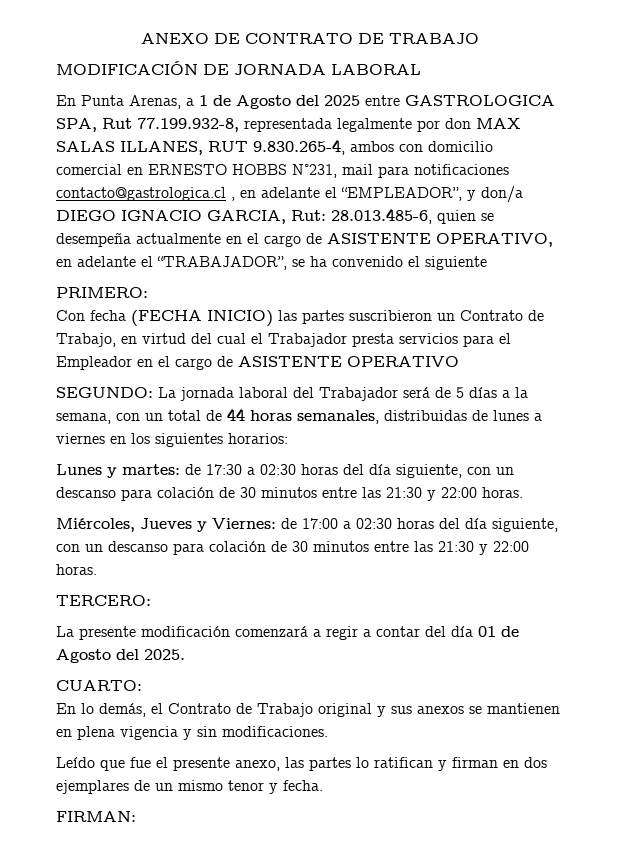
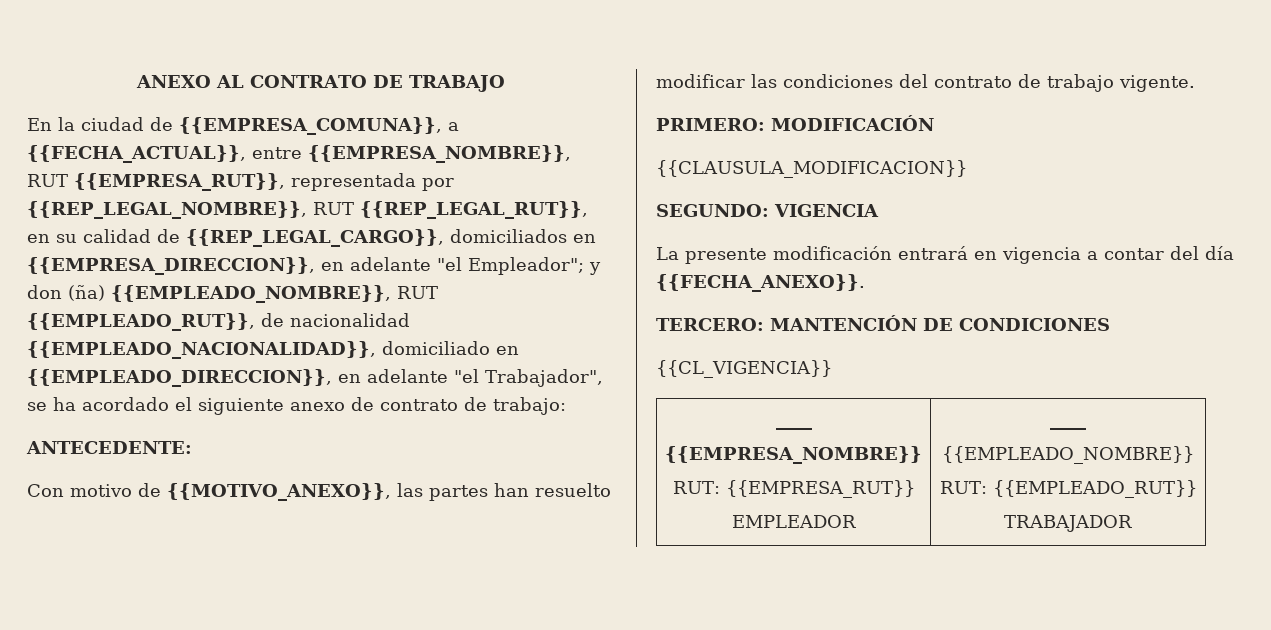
[213,33,240,44] DE -> [216,75,245,88] AL
[56,61,421,75] [56,95,555,109] [56,118,521,132] [56,139,493,155] [56,164,509,178] [56,186,523,203] [56,208,494,224] [56,232,553,247] [56,256,287,270] MODIFICACIÓN DE JORNADA LABORAL // En Punta Arenas, a 1 de Agosto del 2025 entre GASTROLOGICA SPA, Rut 77.199.932-8, representada legalmente por don MAX SALAS ILLANES, RUT 9.830.265-4, ambos con domicilio comercial en ERNESTO HOBBS N°231, mail para notificaciones contacto@gastrologica.cl , en adelante el “EMPLEADOR”, y don/a DIEGO IGNACIO GARCIA, Rut: 28.013.485-6, quien se desempeña actualmente en el cargo de ASISTENTE OPERATIVO, en adelante el “TRABAJADOR”, -> [27,117,459,135] [27,145,571,163] [27,173,454,191] [27,201,588,219] [27,229,596,247] [27,257,601,275] [27,285,438,303] [27,313,410,331] [27,341,519,359] [27,369,603,387] En la ciudad de {{EMPRESA_COMUNA}}, a {{FECHA_ACTUAL}}, entre {{EMPRESA_NOMBRE}}, RUT {{EMPRESA_RUT}}, representada por {{REP_LEGAL_NOMBRE}}, RUT {{REP_LEGAL_RUT}}, en su calidad de {{REP_LEGAL_CARGO}}, domiciliados en {{EMPRESA_DIRECCION}}, en adelante "el Empleador"; y don (ña) {{EMPLEADO_NOMBRE}}, RUT {{EMPLEADO_RUT}}, de nacionalidad {{EMPLEADO_NACIONALIDAD}}, domiciliado en {{EMPLEADO_DIRECCION}}, en adelante "el Trabajador",
[332,256,403,267] convenido -> [82,397,169,411] acordado
[56,287,148,298] [56,310,544,327] [56,333,511,347] [56,356,459,370] [56,387,528,401] [56,408,542,424] [56,433,288,447] [56,464,514,478] [56,487,523,501] [56,518,558,532] [56,541,529,555] [56,564,97,575] [56,595,151,606] // PRIMERO: // Con fecha (FECHA INICIO) las partes suscribieron un Contrato de Trabajo, en virtud del cual el Trabajador presta servicios para el Empleador en el cargo de ASISTENTE OPERATIVO // SEGUNDO: La jornada laboral del Trabajador será de 5 días a la semana, con un total de 44 horas semanales, distribuidas de lunes a viernes en los siguientes horarios: // Lunes y martes: de 17:30 a 02:30 horas del día siguiente, con un descanso para colación de 30 minutos entre las 21:30 y 22:00 horas. // Miércoles, Jueves y Viernes: de 17:00 a 02:30 horas del día siguiente, con un descanso para colación de 30 minutos entre las 21:30 y 22:00 horas. // TERCERO: -> [290,397,566,415] [26,441,192,454] [27,483,611,501] [656,74,1195,92] [656,115,934,131] [656,160,967,178] [656,204,879,217] anexo de contrato de trabajo: // ANTECEDENTE: // Con motivo de {{MOTIVO_ANEXO}}, las partes han resuelto modificar las condiciones del contrato de trabajo vigente. // PRIMERO: MODIFICACIÓN // {{CLAUSULA_MODIFICACION}} // SEGUNDO: VIGENCIA
[235,626,358,640] comenzará a regir -> [898,246,1081,264] entrará en vigencia
[478,626,519,637] [56,649,185,663] [56,680,142,691] [56,703,560,717] [56,726,328,740] [56,757,547,771] [56,780,323,794] [56,811,136,822] 01 de Agosto del 2025. // CUARTO: // En lo demás, el Contrato de Trabajo original y sus anexos se mantienen en plena vigencia y sin modificaciones. // Leído que fue el presente anexo, las partes lo ratifican y firman en dos ejemplares de un mismo tenor y fecha. // FIRMAN: -> [656,274,865,292] [656,315,1110,331] [656,360,832,378] [775,426,812,430] [665,446,922,464] [672,480,915,498] [731,515,856,528] [1050,426,1086,430] [942,446,1194,464] [939,480,1197,498] [1004,515,1132,532] {{FECHA_ANEXO}}. // TERCERO: MANTENCIÓN DE CONDICIONES // {{CL_VIGENCIA}} // ____ // {{EMPRESA_NOMBRE}} // RUT: {{EMPRESA_RUT}} // EMPLEADOR | ____ // {{EMPLEADO_NOMBRE}} // RUT: {{EMPLEADO_RUT}} // TRABAJADOR

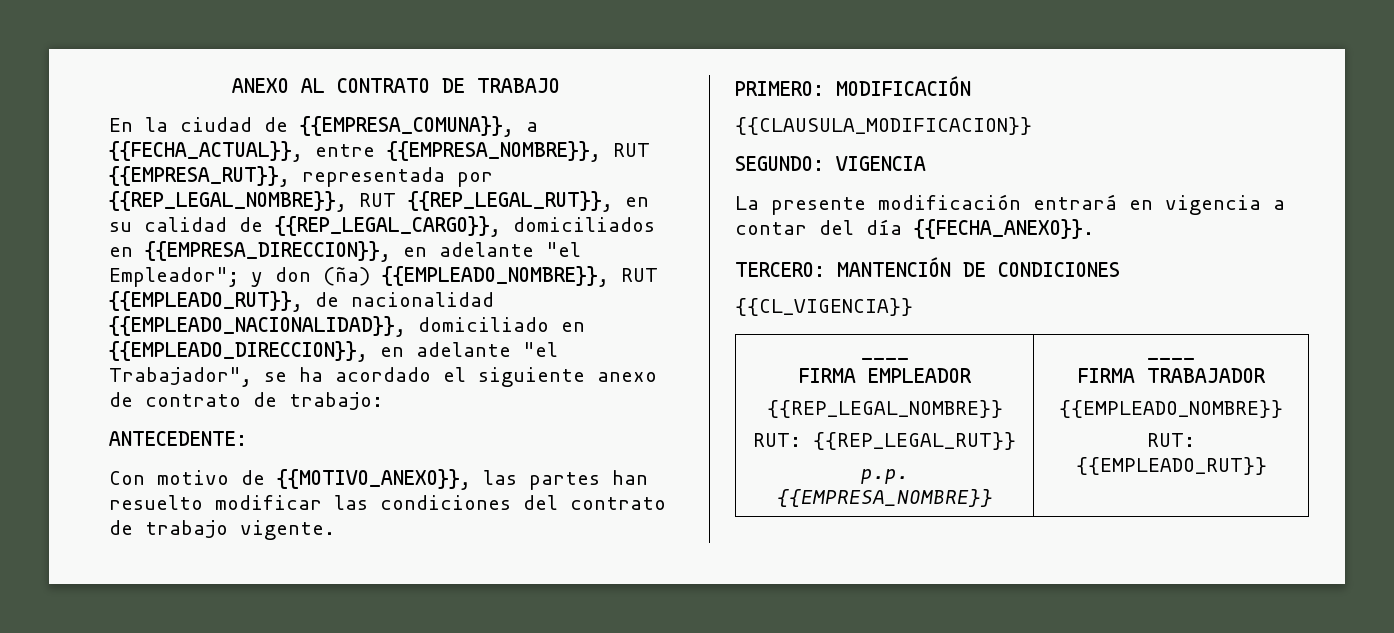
[665,446,922,464] [672,480,915,498] [731,515,856,528] [1050,426,1086,430] {{EMPRESA_NOMBRE}} // RUT: {{EMPRESA_RUT}} // EMPLEADOR | ____ -> [798,368,972,383] [766,400,1003,418] [753,432,1016,450] [860,469,909,484] [776,489,993,507] [1147,357,1195,360] [1077,368,1266,383] FIRMA EMPLEADOR // {{REP_LEGAL_NOMBRE}} // RUT: {{REP_LEGAL_RUT}} // p.p. {{EMPRESA_NOMBRE}} | ____ // FIRMA TRABAJADOR
[1004,515,1132,532] // TRABAJADOR -> (1267, 466) none

